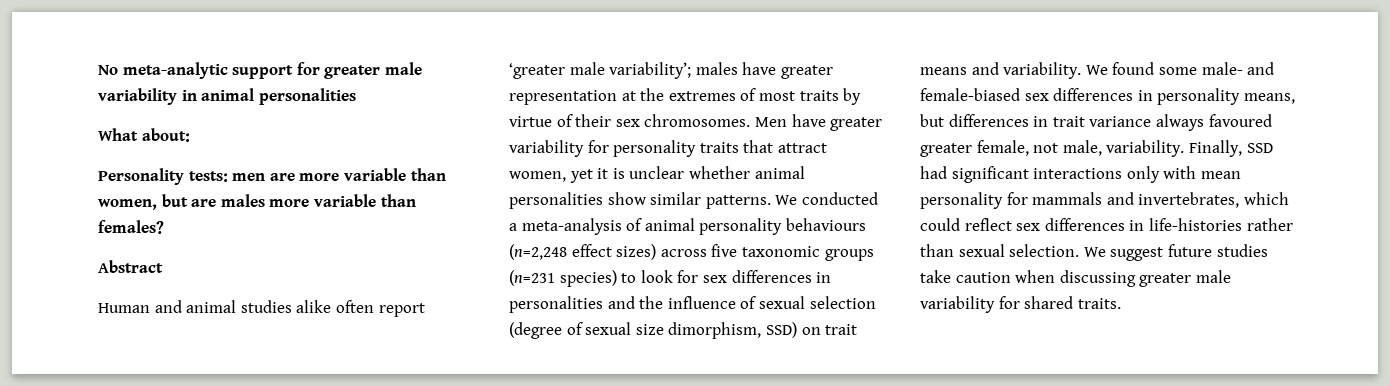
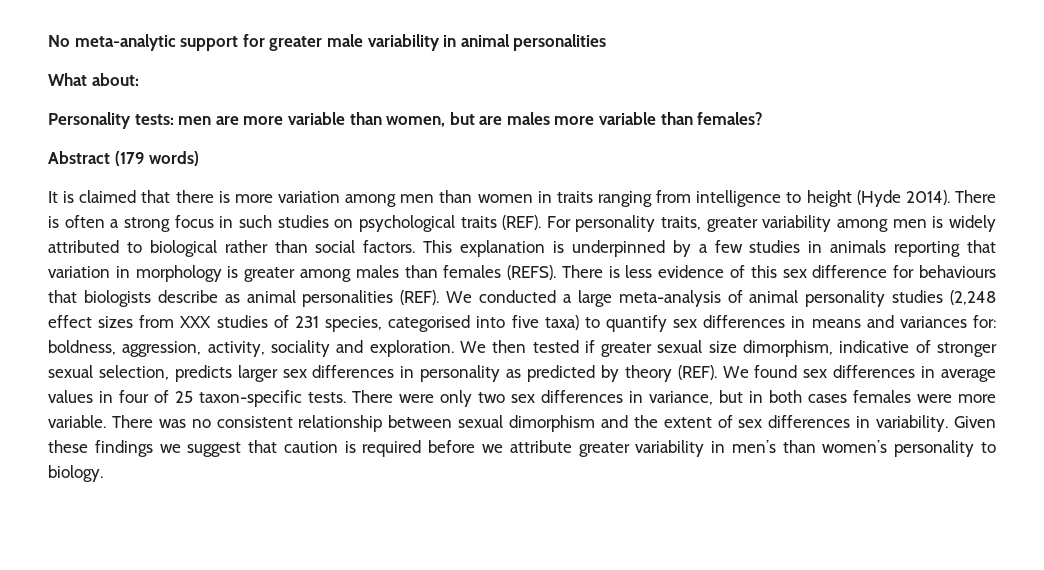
[98,300,425,317] [509,62,833,79] [509,88,862,105] [509,114,883,131] [509,140,827,157] [509,166,805,183] [509,192,771,209] // Human and animal studies alike often report ‘greater male variability’; males have greater representation at the extremes of most traits by virtue of their sex chromosomes. Men have greater variability for personality traits that attract women, yet it is unclear whether animal personalities show similar patterns. -> [114,151,200,166] [48,190,996,207] [48,215,997,232] [48,240,997,257] [48,265,996,282] [48,290,440,307] (179 words) // It is claimed that there is more variation among men than women in traits ranging from intelligence to height (Hyde 2014). There is often a strong focus in such studies on psychological traits (REF). For personality traits, greater variability among men is widely attributed to biological rather than social factors. This explanation is underpinned by a few studies in animals reporting that variation in morphology is greater among males than females (REFS). There is less evidence of this sex difference for behaviours that biologists describe as animal personalities (REF).
(517, 227) none -> [577,290,612,307] large
[785,218,866,231] [509,244,874,261] [509,270,832,287] [509,296,876,313] [509,322,858,339] [920,62,1275,79] [920,88,1295,105] [920,114,1272,131] [920,140,1273,157] [920,166,1241,183] [920,192,1289,209] [920,218,1293,231] [920,244,1268,261] [920,270,1231,287] [920,296,1121,313] behaviours (n=2,248 effect sizes) across five taxonomic groups (n=231 species) to look for sex differences in personalities and the influence of sexual selection (degree of sexual size dimorphism, SSD) on trait means and variability. We found some male- and female-biased sex differences in personality means, but differences in trait variance always favoured greater female, not male, variability. Finally, SSD had significant interactions only with mean personality for mammals and invertebrates, which could reflect sex differences in life-histories rather than sexual selection. We suggest future studies take caution when discussing greater male variability for shared traits. -> [892,290,996,305] [48,315,996,332] [48,340,997,357] [48,365,997,382] [48,390,996,407] [48,415,996,432] [48,440,996,457] [48,465,103,482] studies (2,248 effect sizes from XXX studies of 231 species, categorised into five taxa) to quantify sex differences in means and variances for: boldness, aggression, activity, sociality and exploration. We then tested if greater sexual size dimorphism, indicative of stronger sexual selection, predicts larger sex differences in personality as predicted by theory (REF). We found sex differences in average values in four of 25 taxon-specific tests. There were only two sex differences in variance, but in both cases females were more variable. There was no consistent relationship between sexual dimorphism and the extent of sex differences in variability. Given these findings we suggest that caution is required before we attribute greater variability in men’s than women’s personality to biology.

